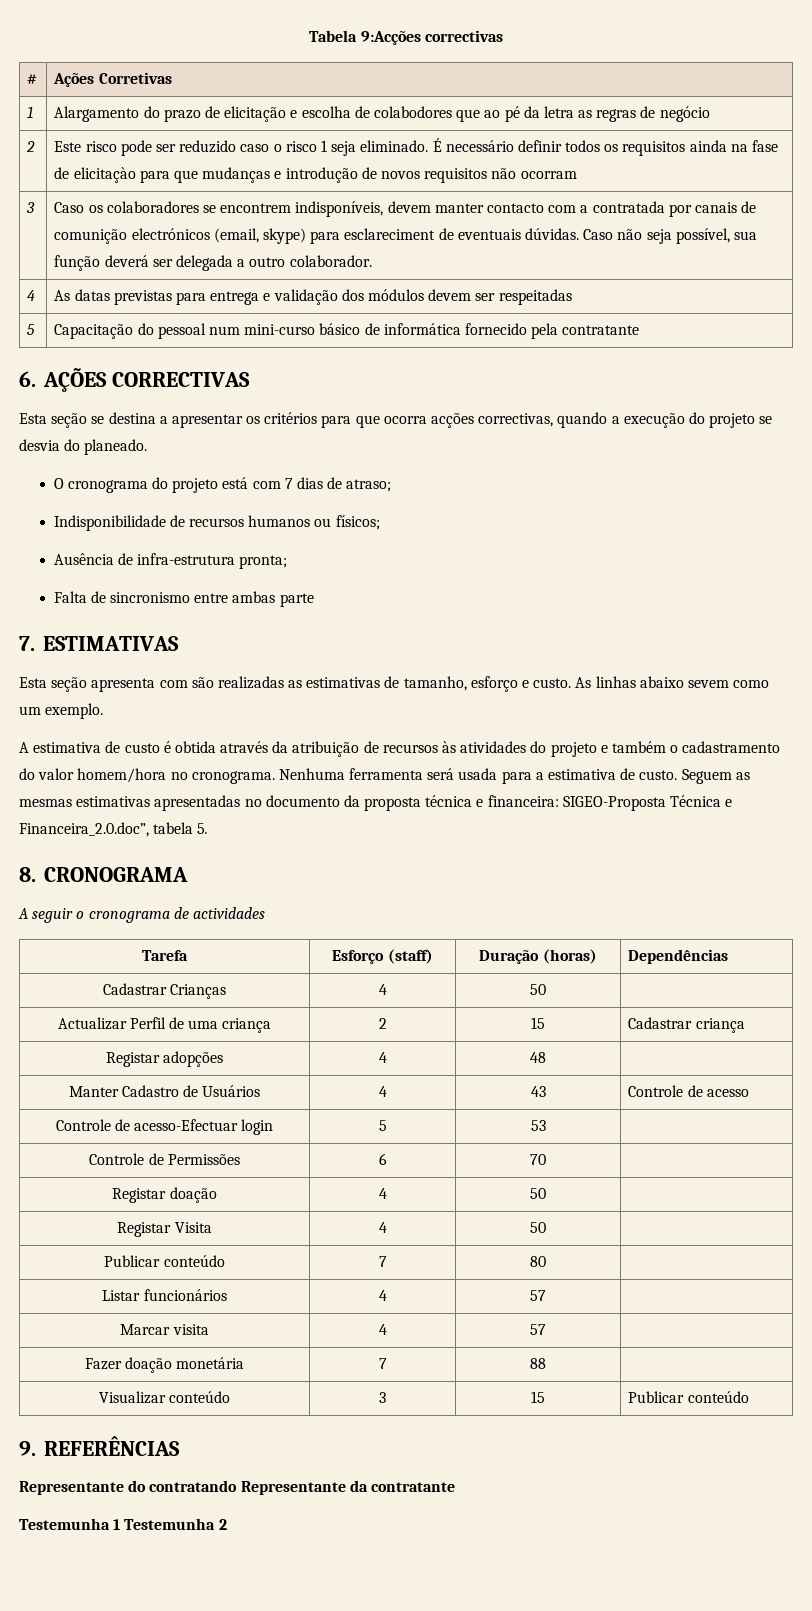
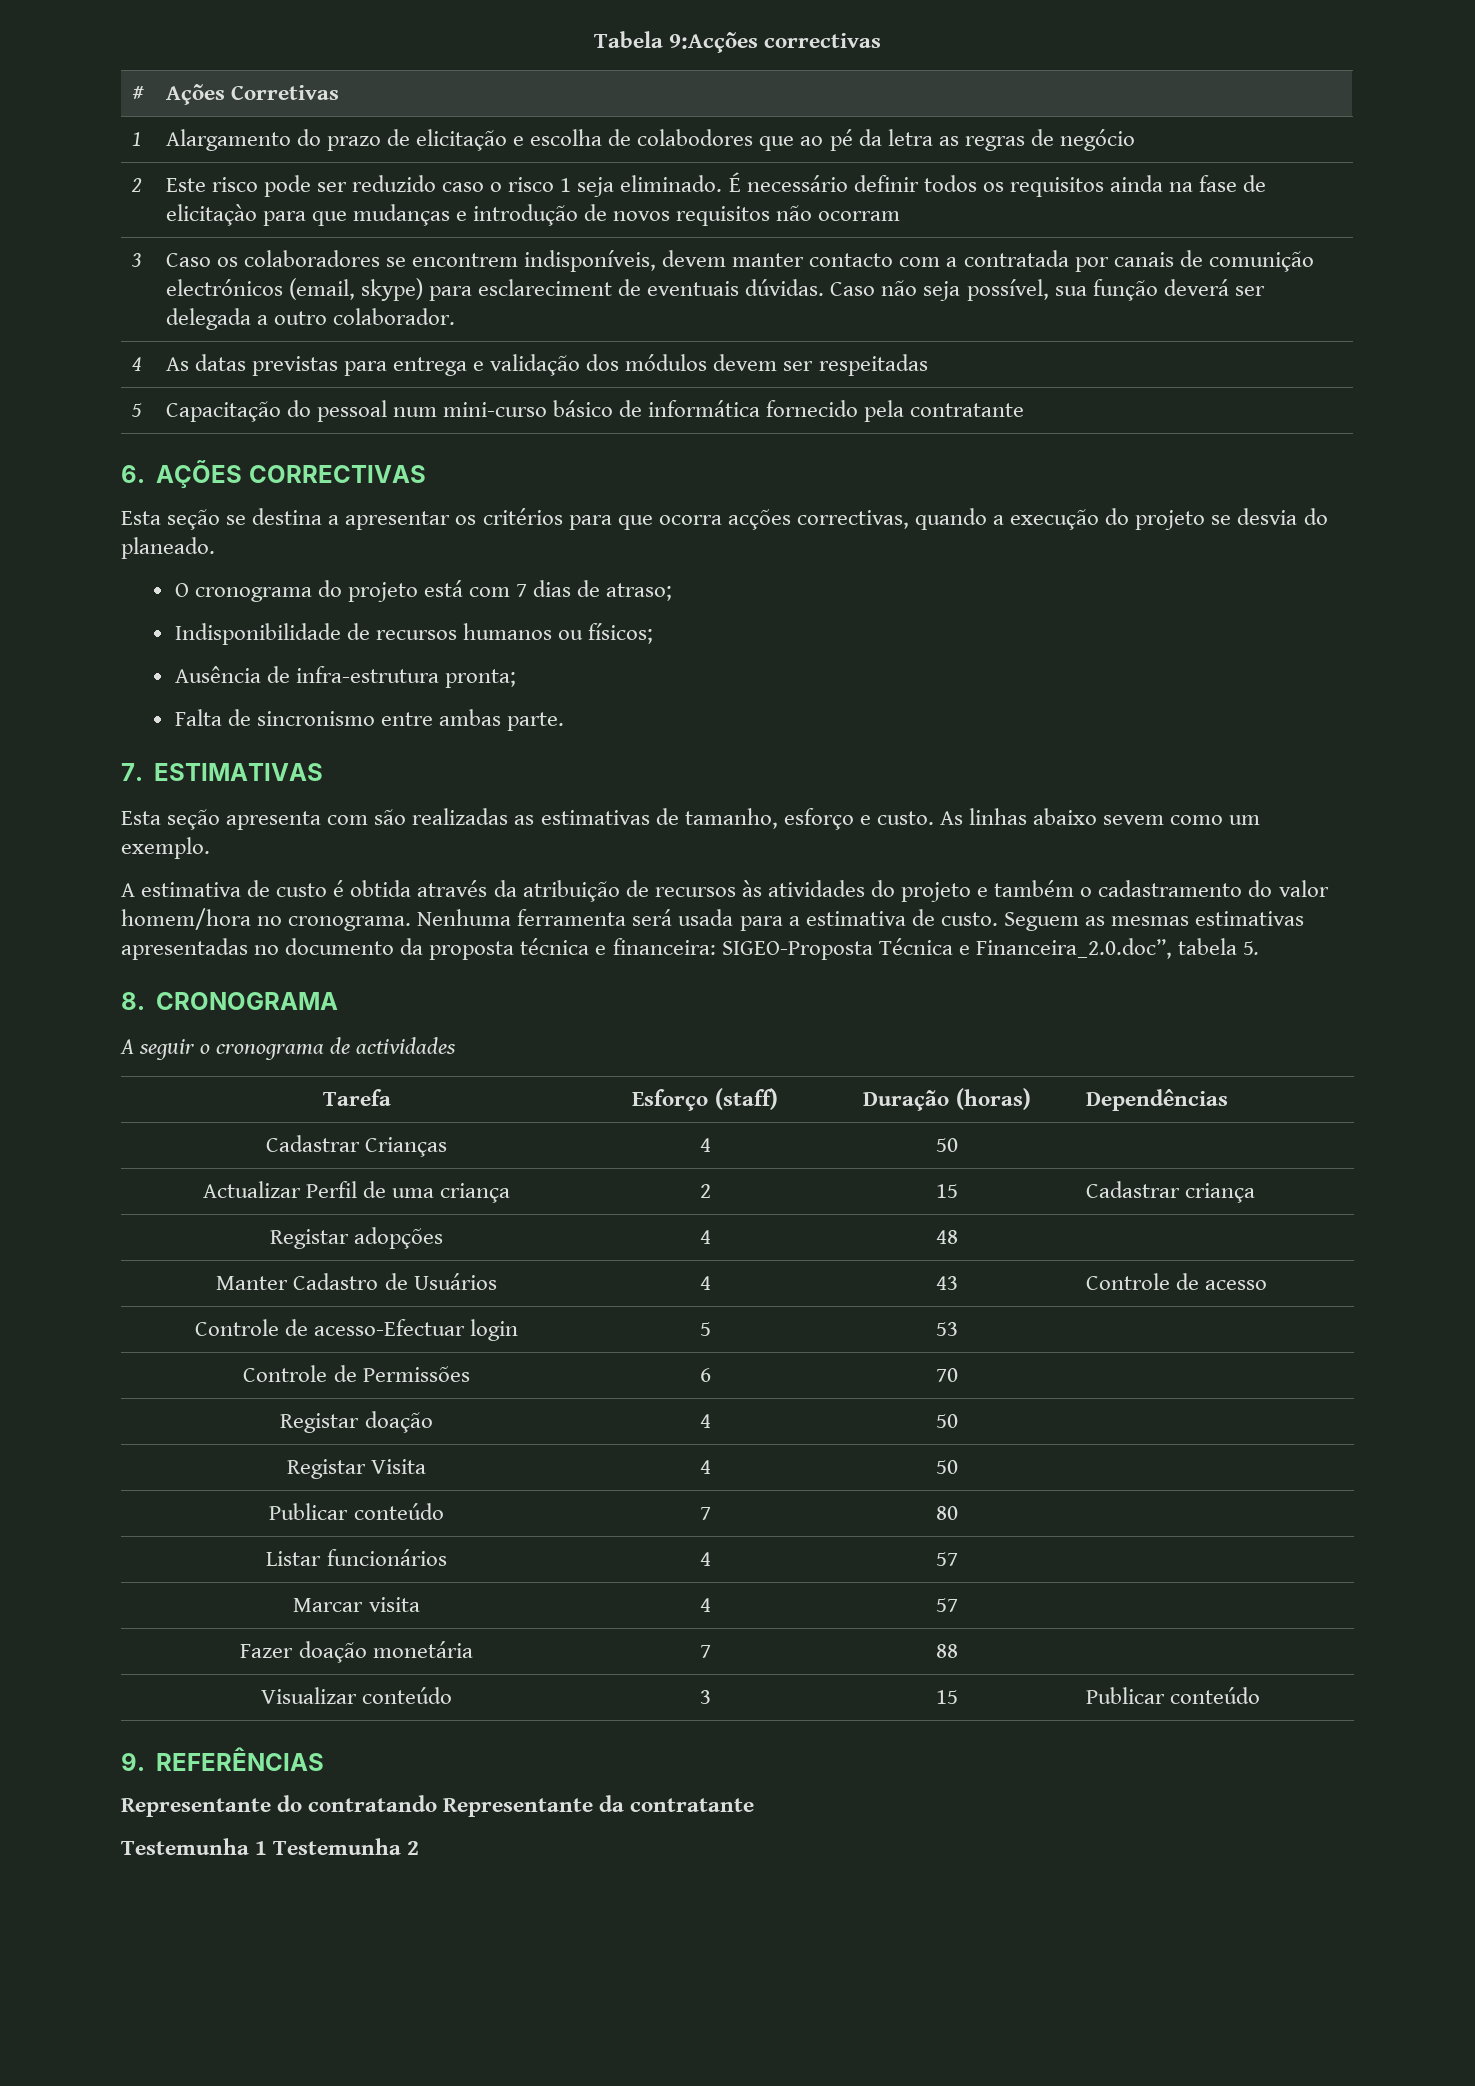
[279,593,314,607] parte -> [506,712,564,731] parte.

